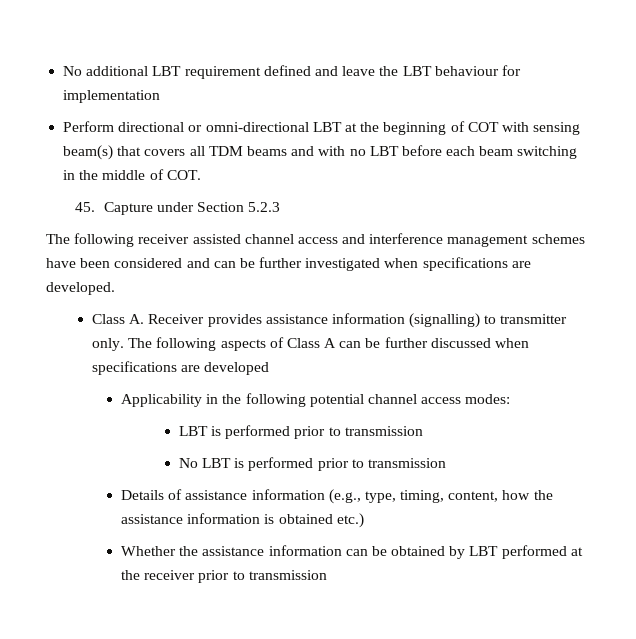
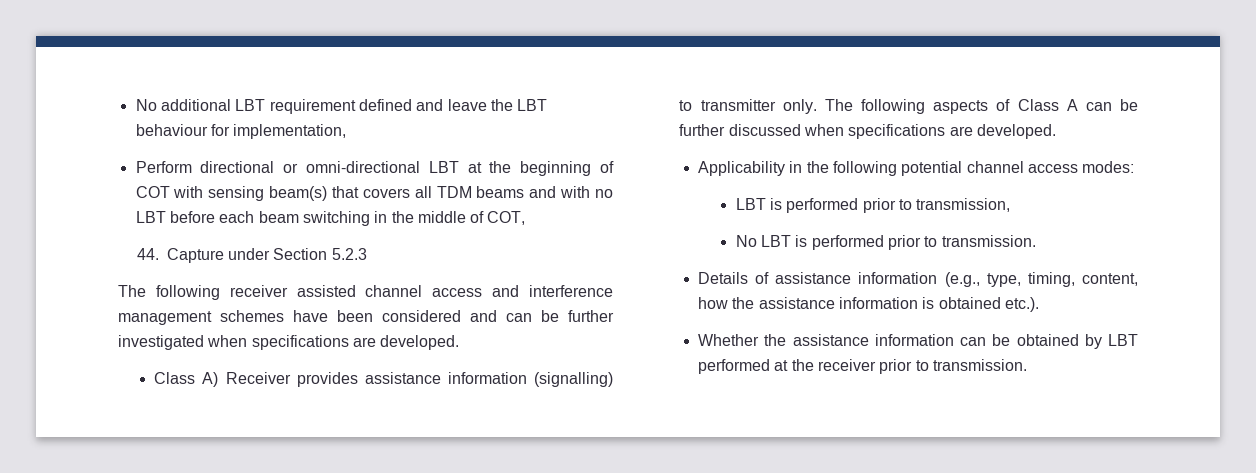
[63,90,161,103] implementation -> [233,124,347,139] implementation,
[166,170,201,180] [74,202,95,212] COT. // 45. -> [487,211,526,225] [136,248,159,260] COT, // 44.
[129,314,145,324] A. -> [202,372,219,387] A)
[204,362,270,375] developed -> [976,124,1056,139] developed.
[344,426,423,436] transmission -> [916,198,1011,212] transmission,
[367,458,446,468] transmission -> [941,235,1036,247] transmission.
[336,513,364,528] etc.) -> [1005,297,1040,312] etc.).
[248,570,327,580] transmission -> [933,359,1028,371] transmission.

